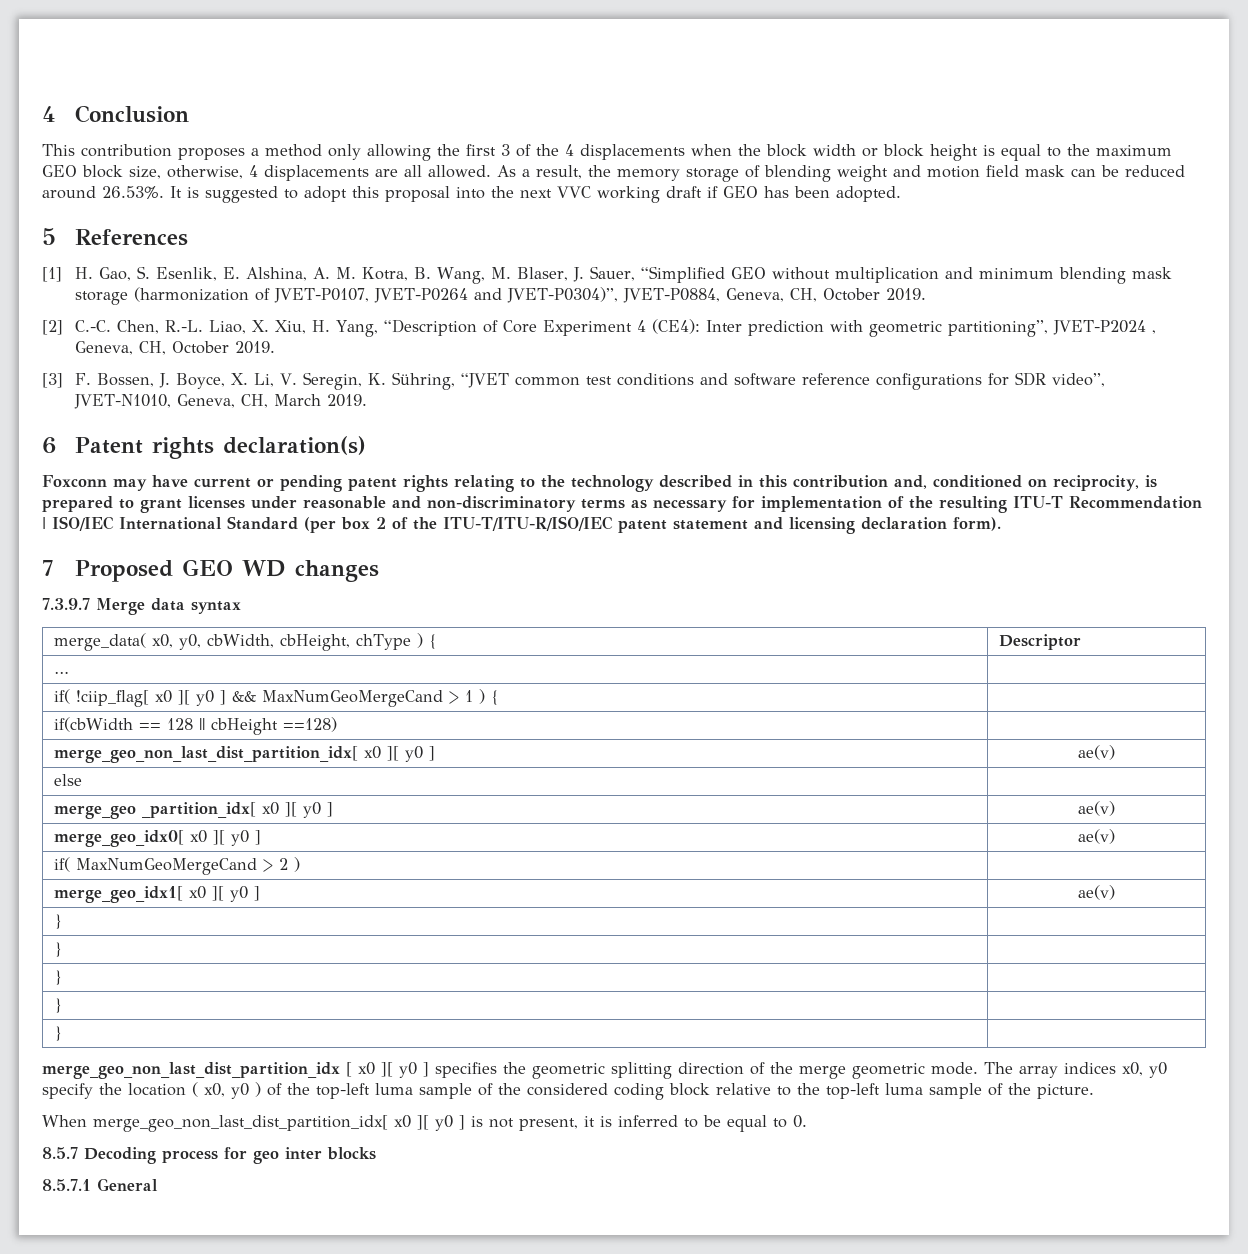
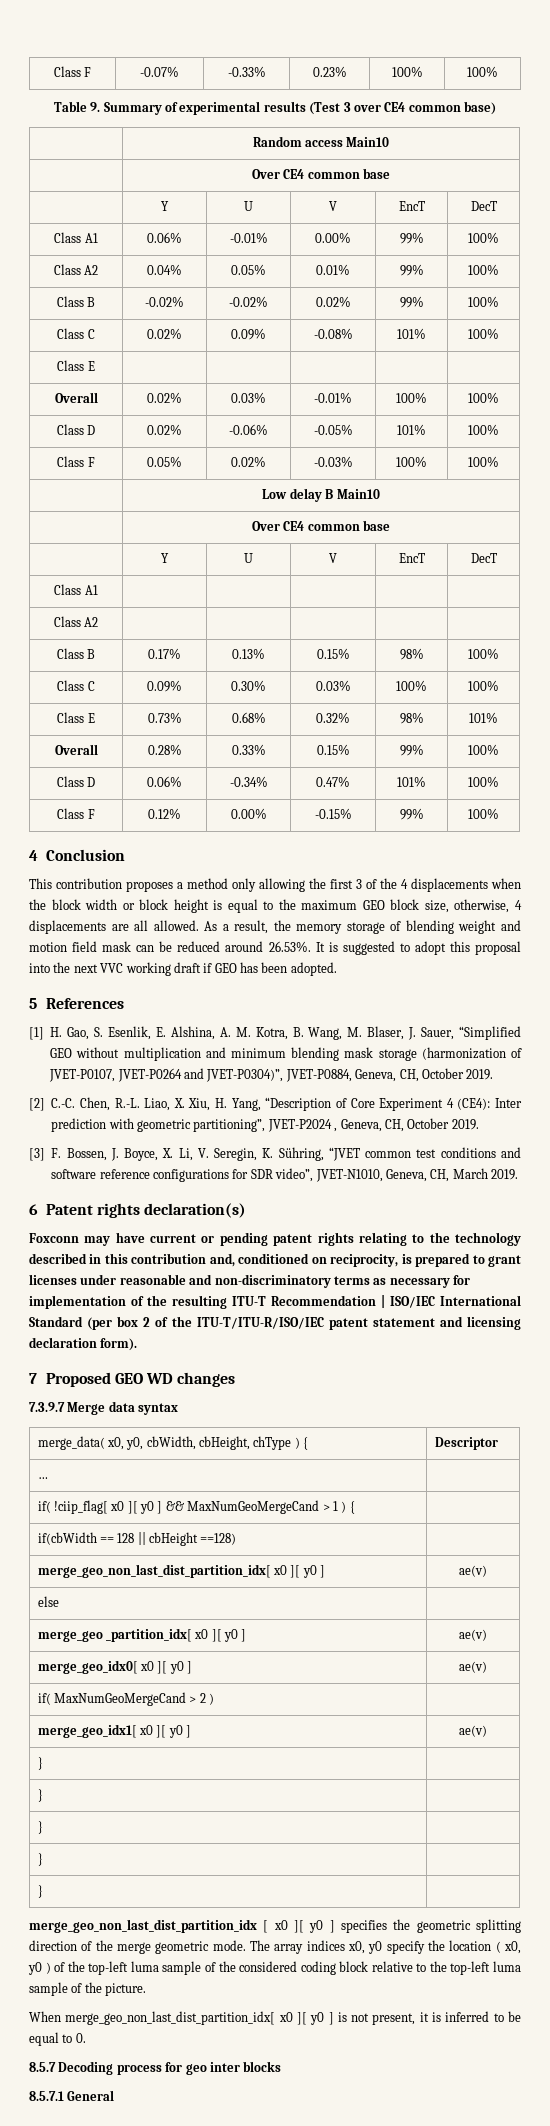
(42, 114) none -> [53,66,92,77] [140,66,179,77] [227,66,266,77] [312,66,347,77] [391,66,423,77] [467,66,498,77] [53,101,497,115] [252,136,390,147] [251,168,391,179] [161,201,169,211] [244,201,253,211] [329,201,337,211] [398,201,425,211] [470,201,497,211] [54,232,98,243] [147,232,182,243] [229,232,268,243] [315,232,351,243] [399,232,424,244] [468,232,499,243] [53,264,99,275] [147,264,182,275] [231,264,266,275] [316,264,350,275] [399,264,424,276] [468,264,499,275] [56,296,96,307] [145,296,184,307] [229,296,268,307] [315,296,351,307] [399,296,424,308] [468,296,499,307] [57,328,95,339] [147,328,182,339] [231,328,266,340] [313,328,353,339] [397,328,426,339] [468,328,499,339] [57,360,95,371] [54,392,98,403] [147,392,182,403] [231,392,266,403] [314,392,352,403] [396,392,427,403] [468,392,499,403] [56,424,96,435] [147,424,182,435] [229,424,268,435] [313,424,353,435] [397,424,426,435] [468,424,499,435] [57,456,95,467] [147,456,182,467] [231,456,266,467] [313,456,353,467] [396,456,427,467] [468,456,499,467] [262,488,380,502] [251,520,391,531] [161,553,169,563] [244,553,253,563] [329,553,337,563] [398,553,425,563] [470,553,497,563] [54,584,98,595] [53,616,99,627] [56,648,96,659] [148,648,181,659] [232,648,265,659] [316,648,350,659] [399,648,424,660] [468,648,499,659] [57,680,95,691] [147,680,182,692] [231,680,266,691] [315,680,351,691] [396,680,427,691] [468,680,499,691] [57,712,95,723] [147,712,182,723] [231,712,266,723] [316,712,350,723] [399,712,424,724] [469,712,498,723] [54,744,98,755] [147,744,182,755] [231,744,266,755] [316,744,350,755] [399,744,424,756] [468,744,499,755] [56,776,96,787] [147,776,182,787] [229,776,268,787] [316,776,350,787] [397,776,426,787] [468,776,499,787] [57,808,95,819] [148,808,181,819] [230,808,267,819] [314,808,352,819] [399,808,424,820] [468,808,499,819] Class F | -0.07% | -0.33% | 0.23% | 100% | 100% // Table 9. Summary of experimental results (Test 3 over CE4 common base) // | Random access Main10 // | Over CE4 common base // | Y | U | V | EncT | DecT // Class A1 | 0.06% | -0.01% | 0.00% | 99% | 100% // Class A2 | 0.04% | 0.05% | 0.01% | 99% | 100% // Class B | -0.02% | -0.02% | 0.02% | 99% | 100% // Class C | 0.02% | 0.09% | -0.08% | 101% | 100% // Class E | | | | | // Overall | 0.02% | 0.03% | -0.01% | 100% | 100% // Class D | 0.02% | -0.06% | -0.05% | 101% | 100% // Class F | 0.05% | 0.02% | -0.03% | 100% | 100% // | Low delay B Main10 // | Over CE4 common base // | Y | U | V | EncT | DecT // Class A1 | | | | | // Class A2 | | | | | // Class B | 0.17% | 0.13% | 0.15% | 98% | 100% // Class C | 0.09% | 0.30% | 0.03% | 100% | 100% // Class E | 0.73% | 0.68% | 0.32% | 98% | 101% // Overall | 0.28% | 0.33% | 0.15% | 99% | 100% // Class D | 0.06% | -0.34% | 0.47% | 101% | 100% // Class F | 0.12% | 0.00% | -0.15% | 99% | 100% //

